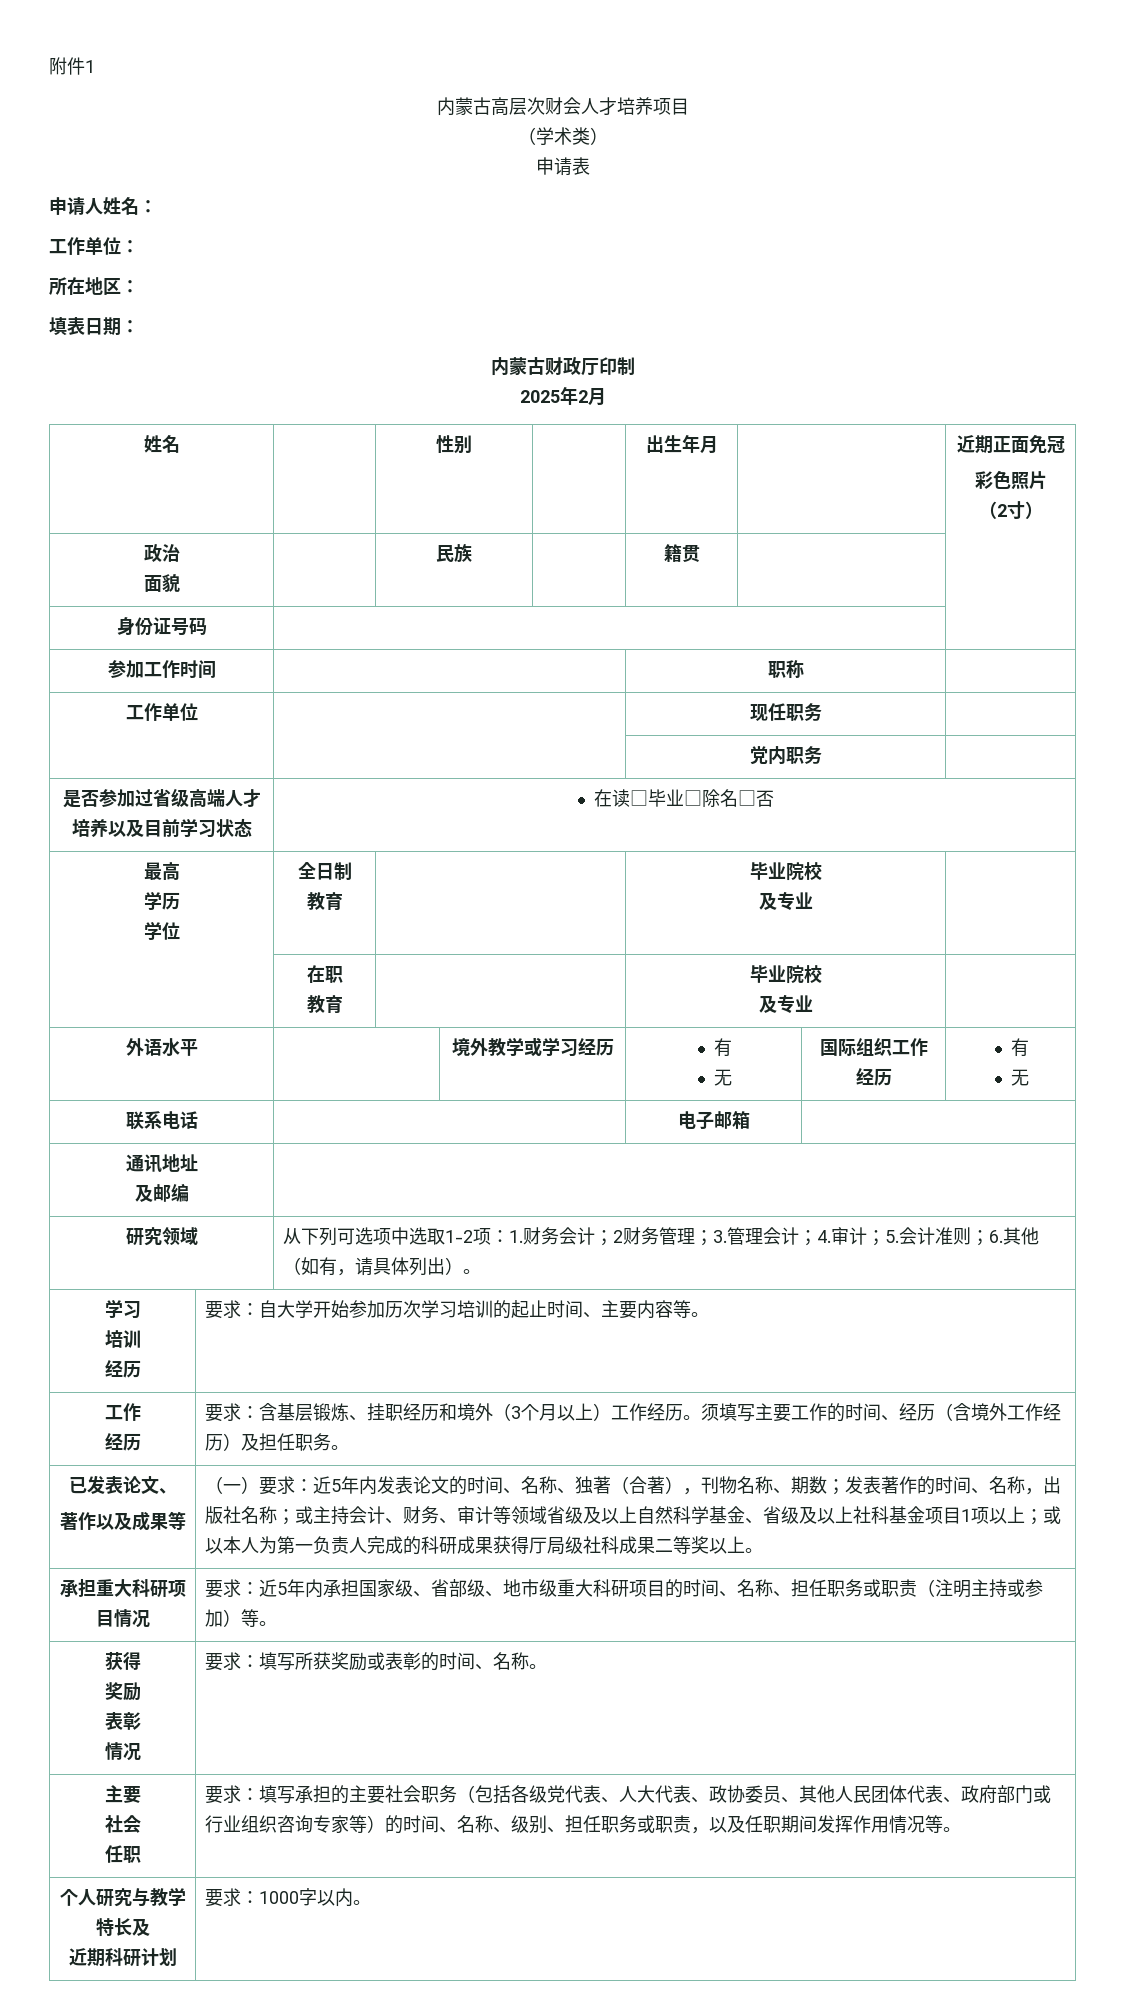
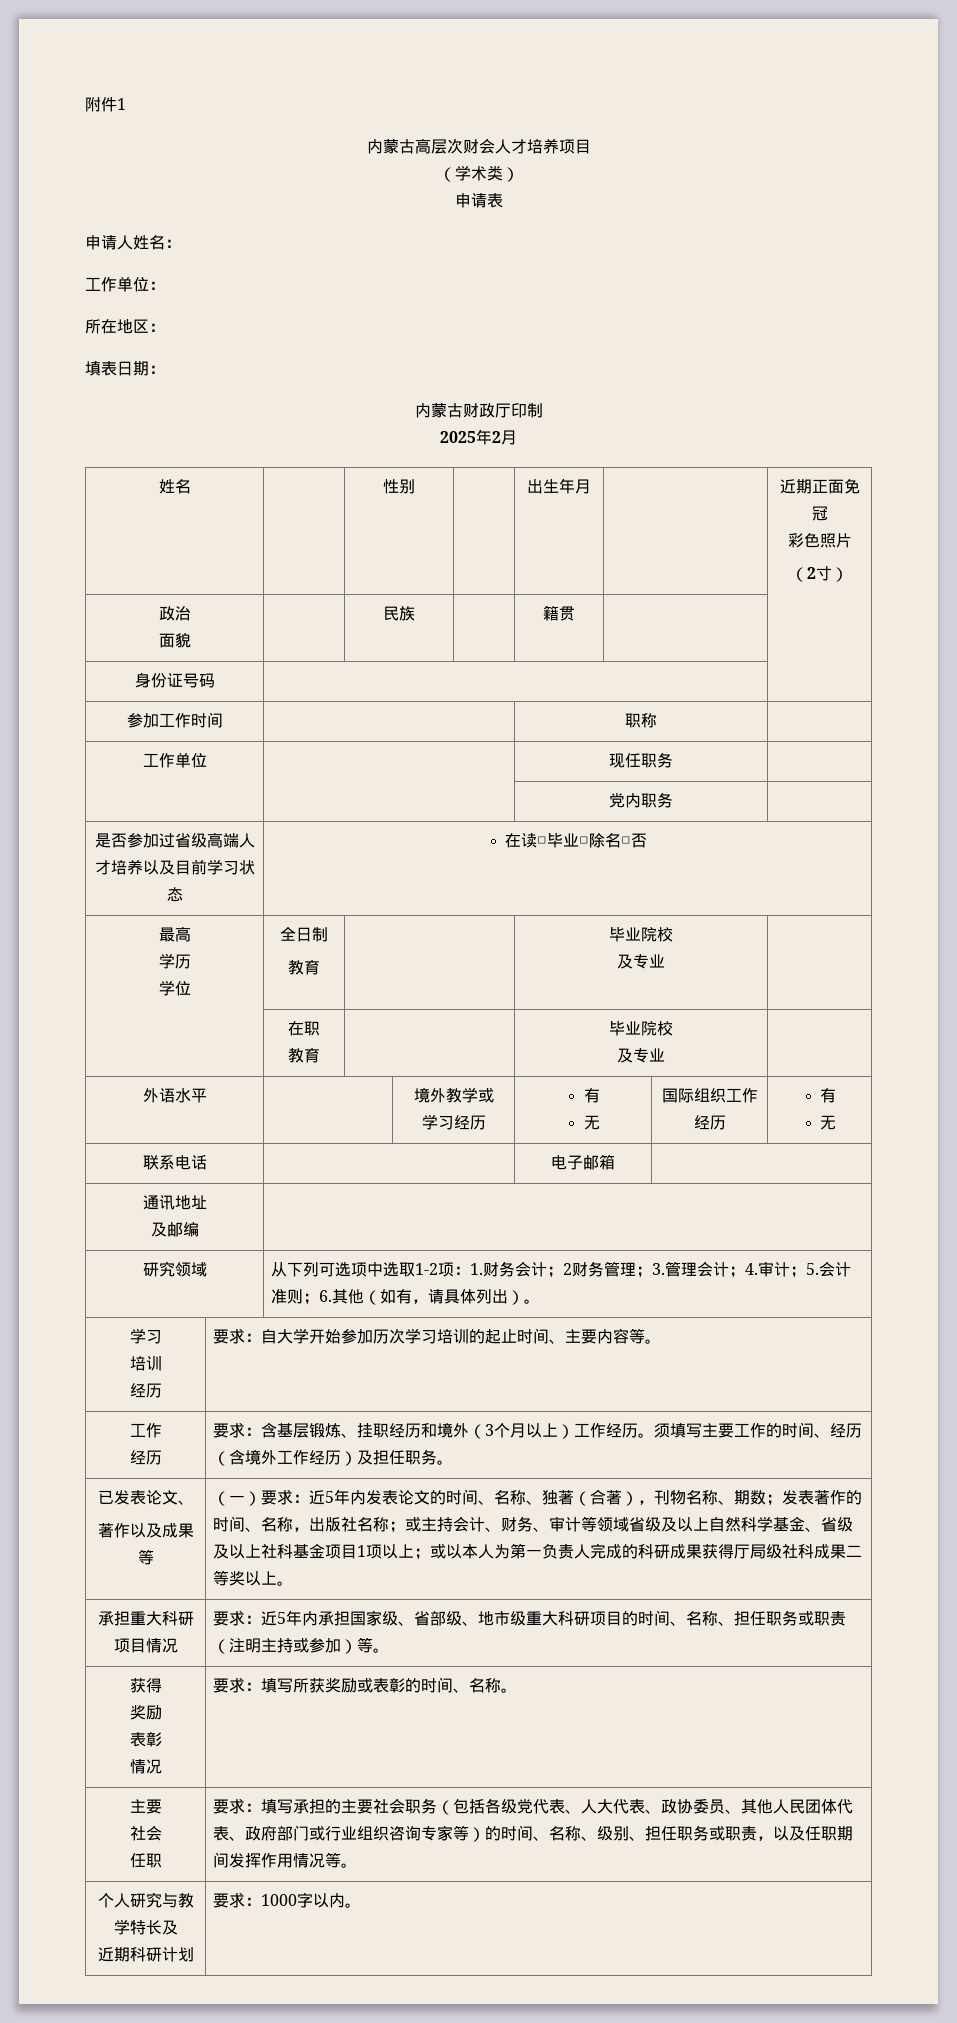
(542, 1047) none -> (494, 1095) //

